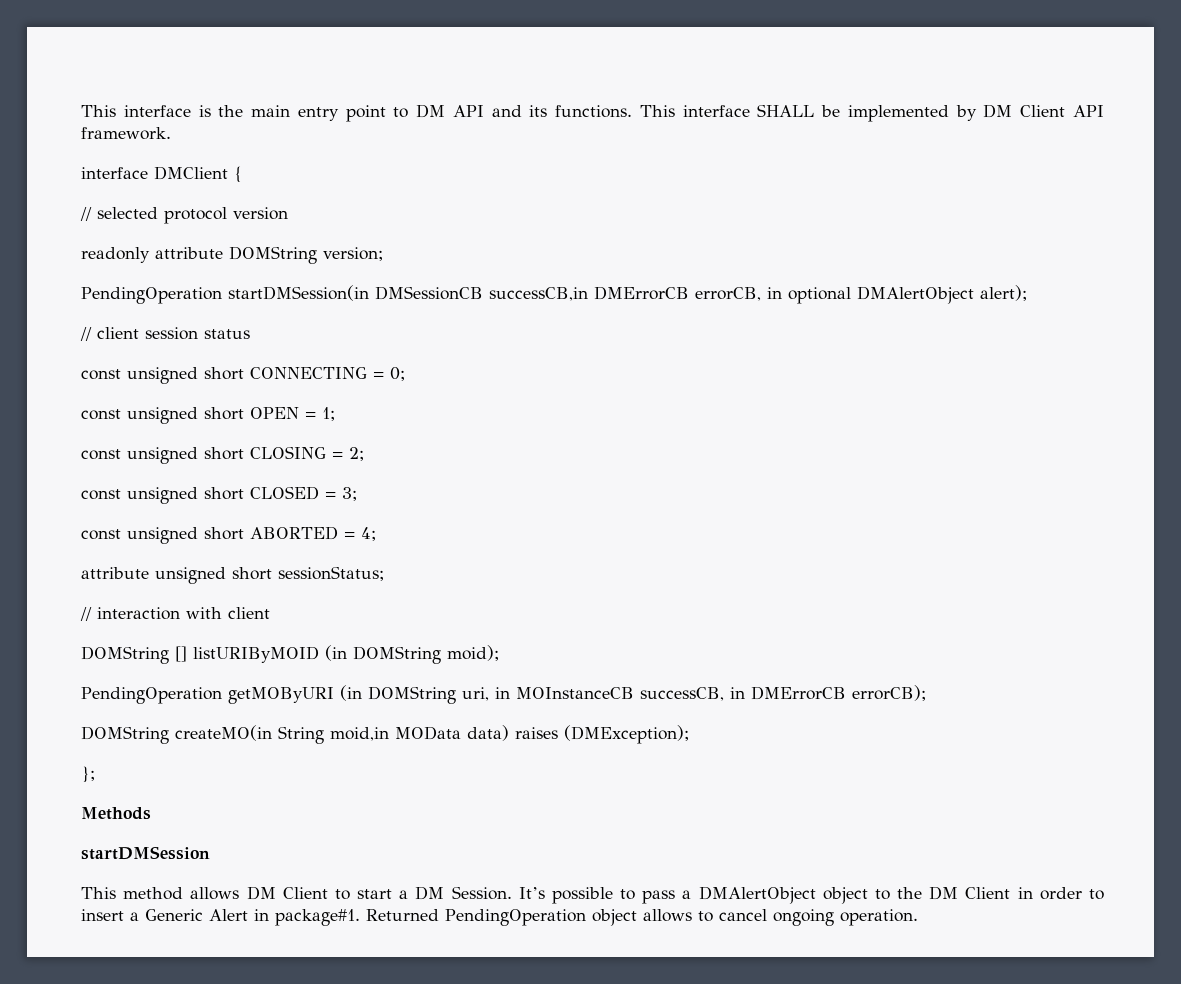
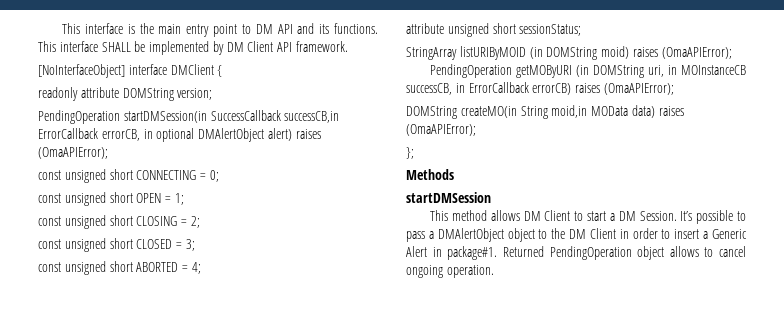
(171, 133) none -> [38,64,125,78] [NoInterfaceObject]
[80,207,288,224] // // selected protocol version -> (223, 71) none
[375,286,689,301] DMSessionCB successCB,in DMErrorCB -> [210,110,340,123] [38,128,98,139] SuccessCallback successCB,in ErrorCallback
[980,285,1027,301] [80,327,250,341] alert); // // client session status -> [267,128,321,141] [38,147,108,159] alert) raises (OmaAPIError);
[80,607,270,621] [81,645,499,664] // interaction with client // DOMString [] listURIByMOID (in DOMString moid); -> [406,46,732,60] StringArray listURIByMOID (in DOMString moid) raises (OmaAPIError);
[751,685,926,701] DMErrorCB errorCB); -> [468,82,674,95] ErrorCallback errorCB) raises (OmaAPIError);
[564,725,689,744] (DMException); -> [406,124,476,136] (OmaAPIError);

